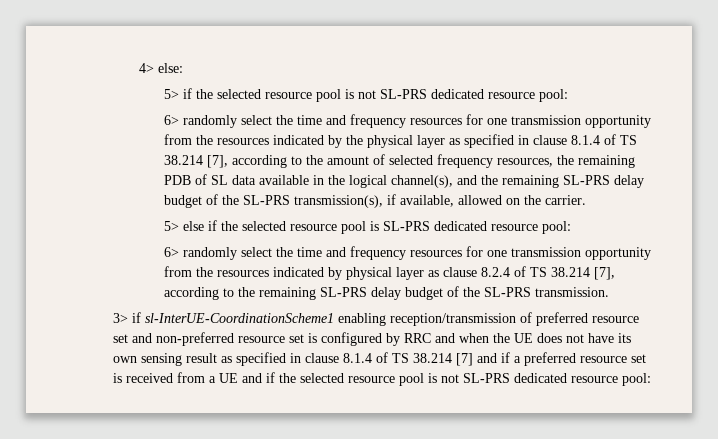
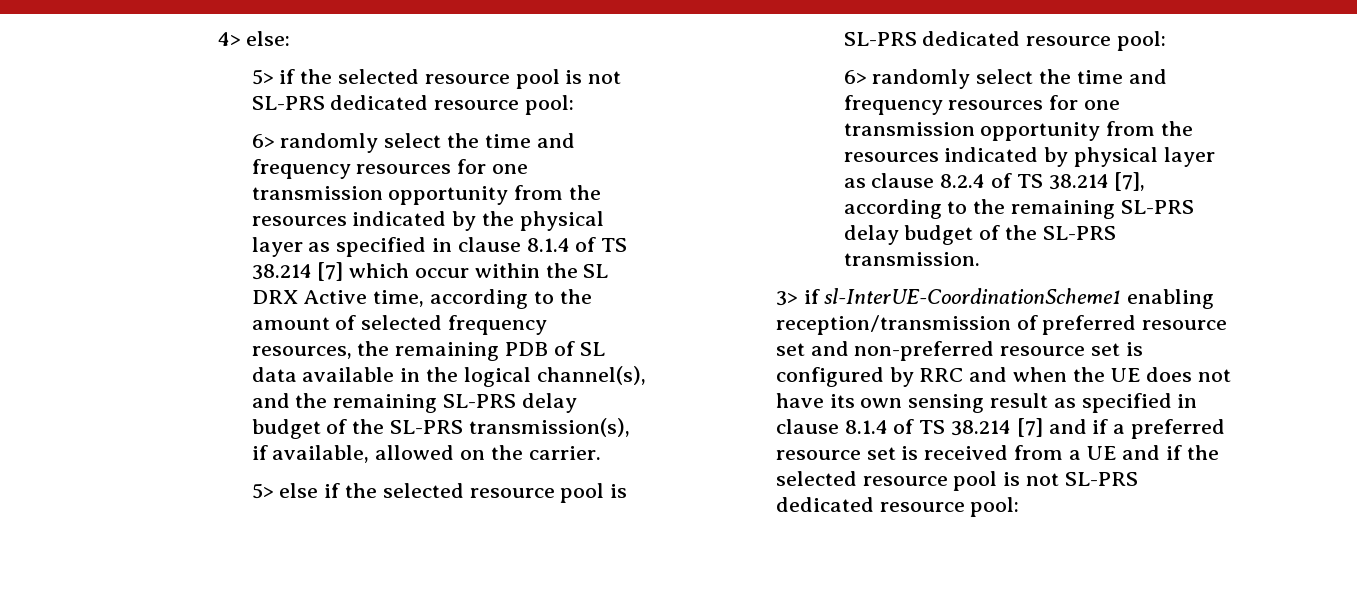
[206,155,228,168] [7], -> [317,262,609,281] [251,290,425,307] [7] which occur within the SL DRX Active time,

